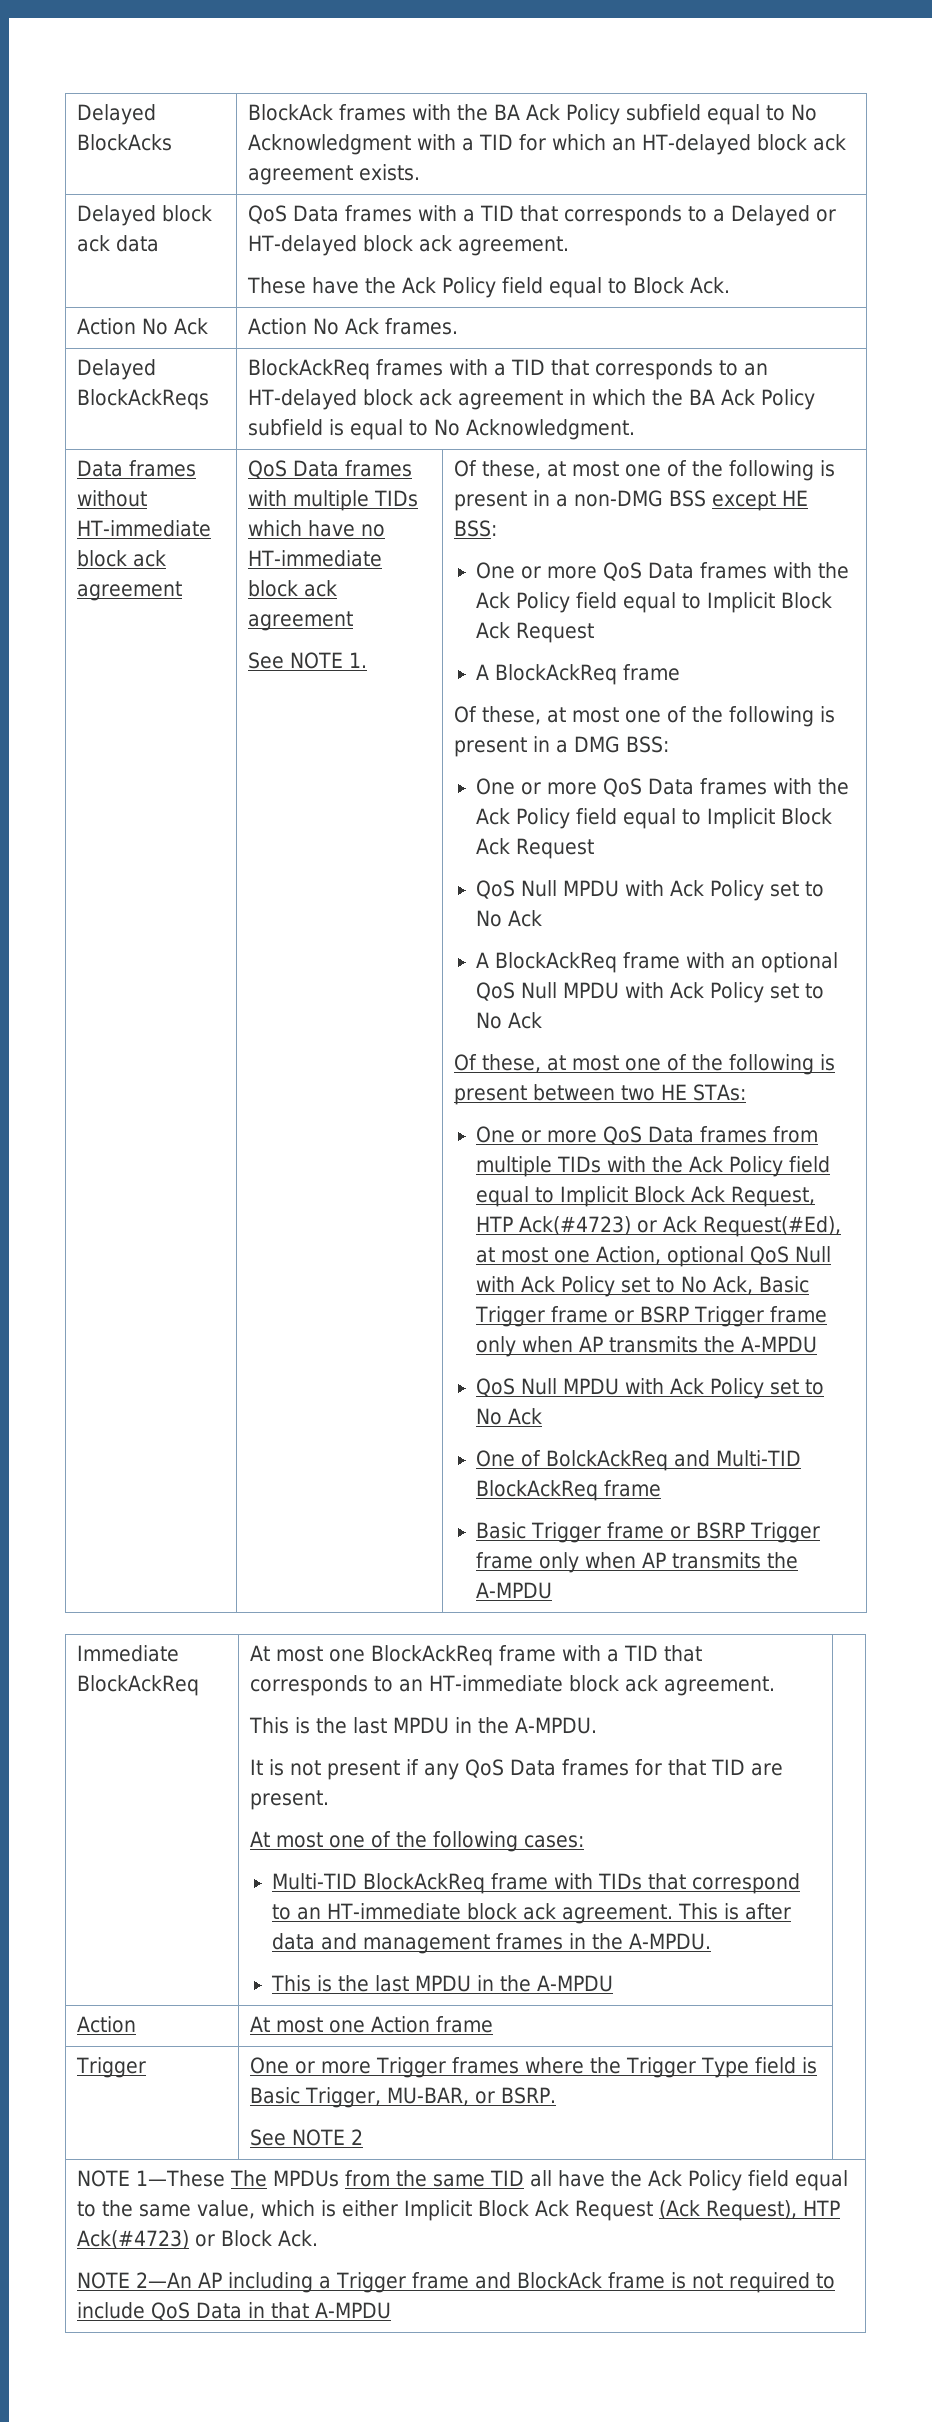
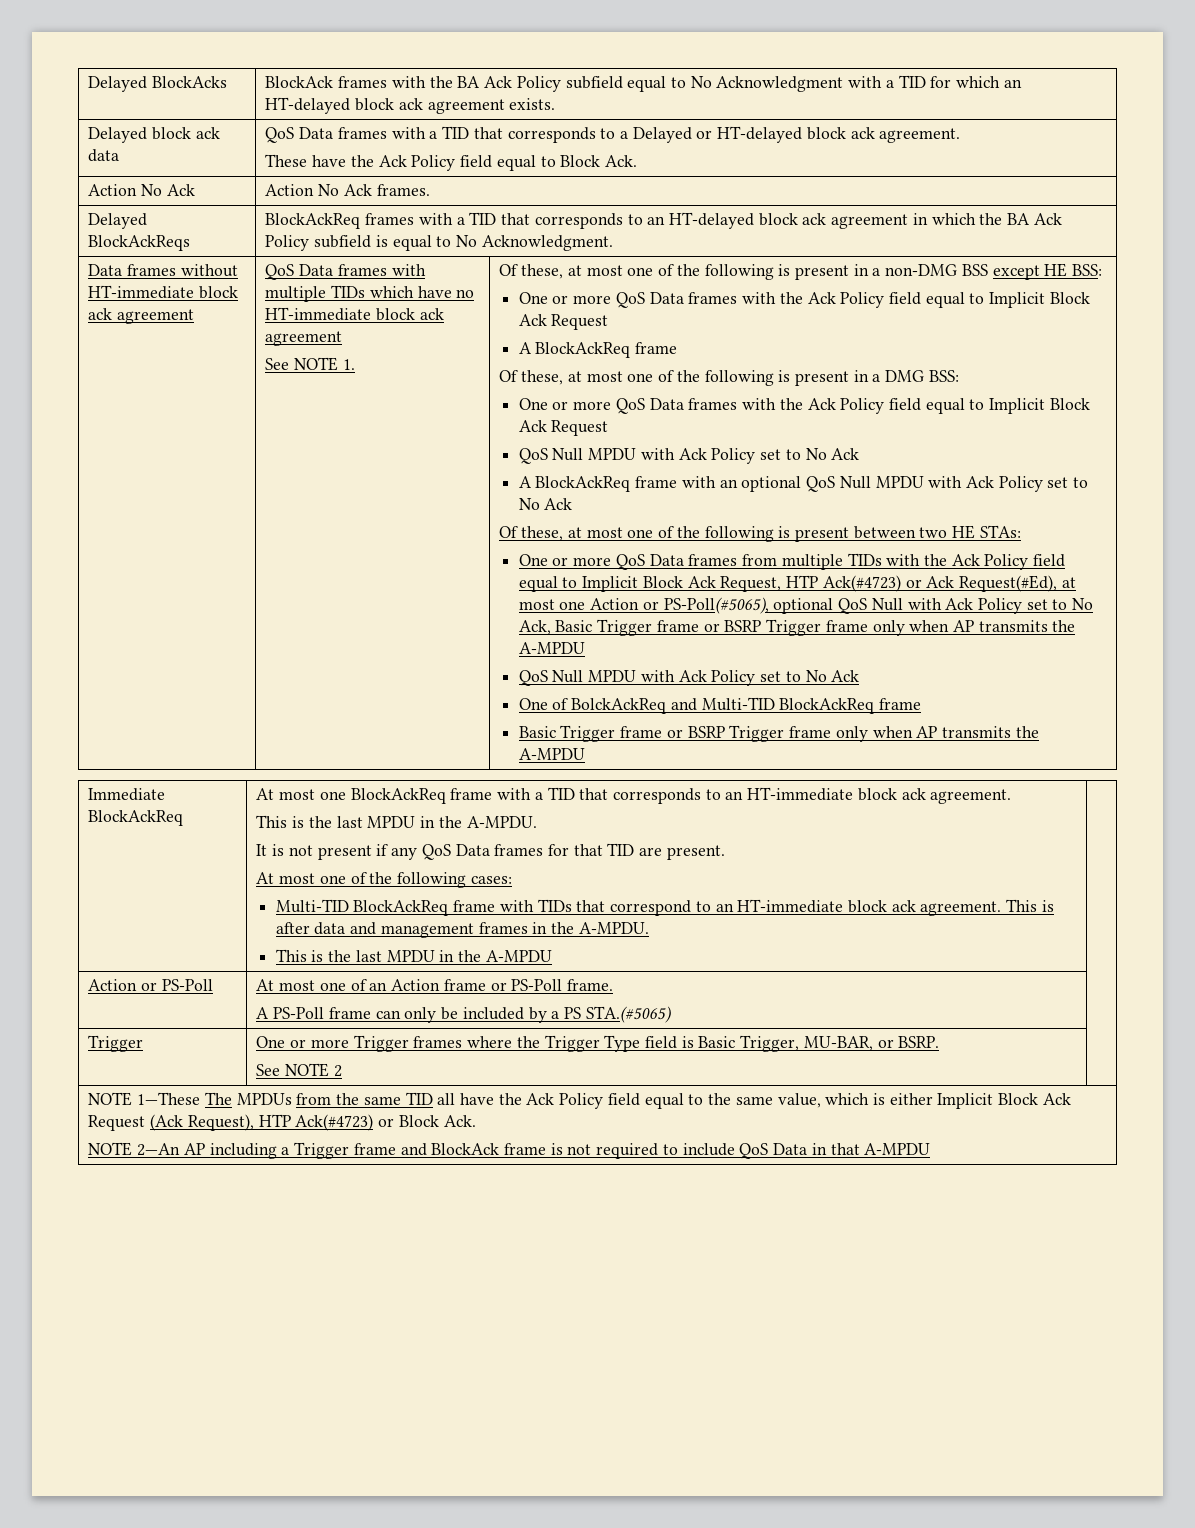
[596,1246,662,1265] Action, -> [590,597,769,614] Action or PS-Poll(#5065),
[249,2016,365,2033] | At most one -> [141,979,213,991] [256,979,388,991] or PS-Poll | At most one of an
(493, 2024) none -> [490,979,614,991] [256,1006,671,1023] or PS-Poll frame. // A PS-Poll frame can only be included by a PS STA.(#5065)

